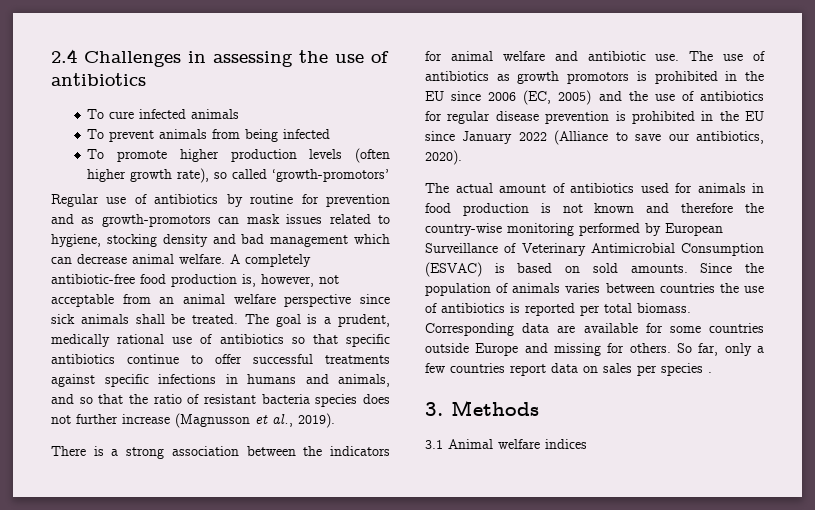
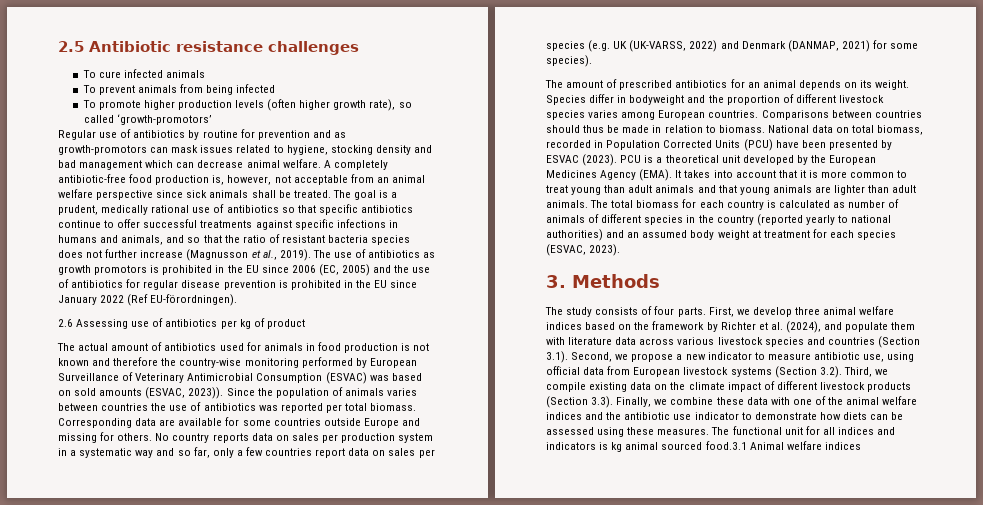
[51,49,389,67] [51,73,146,86] 2.4 Challenges in assessing the use of antibiotics -> [58,41,359,55] 2.5 Antibiotic resistance challenges
[51,446,390,459] [425,51,680,61] // There is a strong association between the indicators for animal welfare and antibiotic use. -> (311, 255) none
[554,130,764,145] [425,150,462,165] (Alliance to save our antibiotics, 2020). -> [127,294,238,306] [58,318,305,329] (Ref EU-förordningen). // 2.6 Assessing use of antibiotics per kg of product
[494,263,505,273] is -> [369,375,389,381] was
[630,264,688,273] amounts. -> [99,387,224,399] amounts (ESVAC, 2023)).
[510,303,520,313] is -> [258,405,278,411] was
[677,343,692,353] So -> [155,433,434,443] [58,448,191,458] No country reports data on sales per production system in a systematic way and so
[708,372,712,373] [425,400,539,416] [425,440,443,449] . // 3. Methods // 3.1 -> [588,40,919,52] [546,55,592,67] [545,79,910,90] [546,94,884,105] [546,110,922,120] [546,125,924,135] [546,139,892,151] [546,154,877,166] [546,169,908,181] [546,185,917,195] [546,199,900,210] [546,214,892,226] [546,229,897,241] [546,244,621,256] [546,274,660,288] [545,306,895,317] [546,321,916,333] [546,336,920,348] [546,351,915,363] [546,366,888,378] [546,381,912,392] [546,396,918,408] [546,412,904,420] [546,426,896,437] [546,441,747,452] (e.g. UK (UK-VARSS, 2022) and Denmark (DANMAP, 2021) for some species). // The amount of prescribed antibiotics for an animal depends on its weight. Species differ in bodyweight and the proportion of different livestock species varies among European countries. Comparisons between countries should thus be made in relation to biomass. National data on total biomass, recorded in Population Corrected Units (PCU) have been presented by ESVAC (2023). PCU is a theoretical unit developed by the European Medicines Agency (EMA). It takes into account that it is more common to treat young than adult animals and that young animals are lighter than adult animals. The total biomass for each country is calculated as number of animals of different species in the country (reported yearly to national authorities) and an assumed body weight at treatment for each species (ESVAC, 2023). // 3. Methods // The study consists of four parts. First, we develop three animal welfare indices based on the framework by Richter et al. (2024), and populate them with literature data across various livestock species and countries (Section 3.1). Second, we propose a new indicator to measure antibiotic use, using official data from European livestock systems (Section 3.2). Third, we compile existing data on the climate impact of different livestock products (Section 3.3). Finally, we combine these data with one of the animal welfare indices and the antibiotic use indicator to demonstrate how diets can be assessed using these measures. The functional unit for all indices and indicators is kg animal sourced food.3.1

